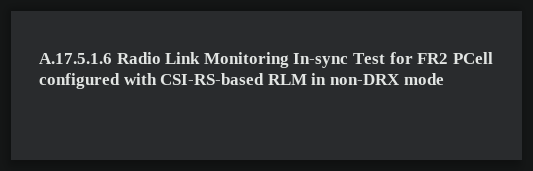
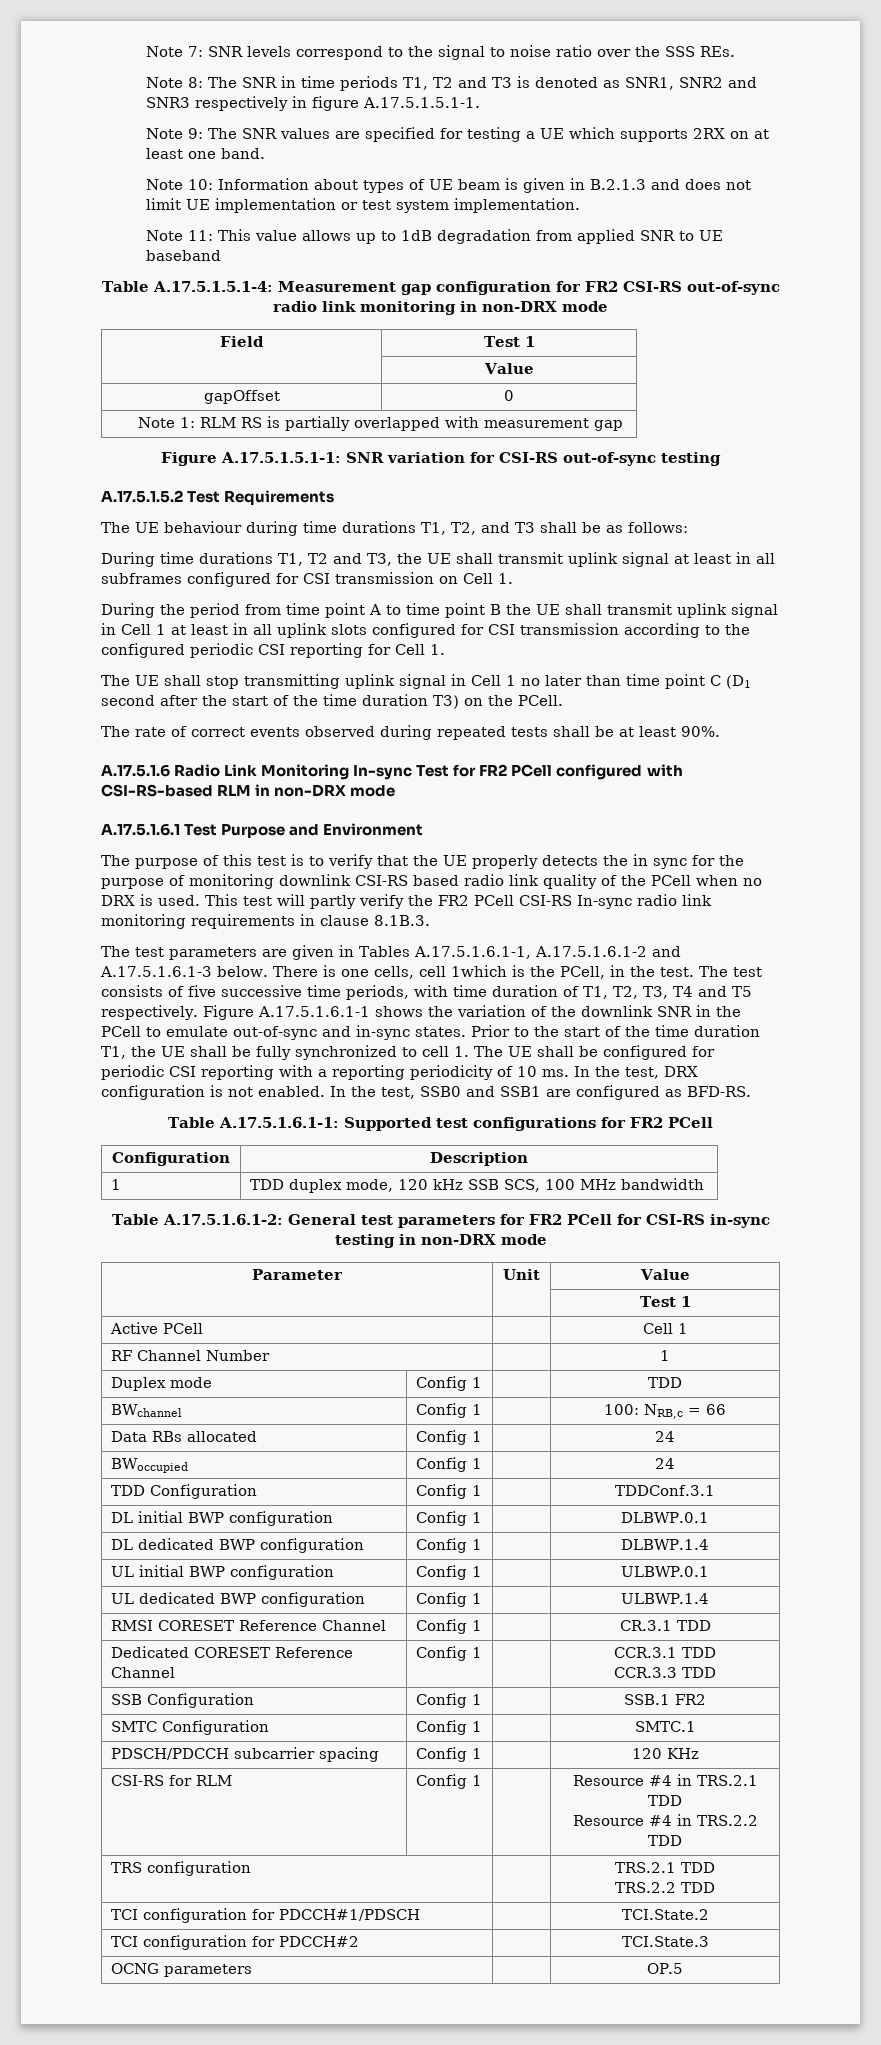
(39, 58) none -> [146,45,736,60] [146,76,758,91] [146,96,481,111] [146,127,770,142] [146,148,266,159] [146,178,752,193] [146,198,581,213] [146,229,724,244] [146,250,222,261] [101,281,780,295] [273,301,608,315] [220,336,264,347] [483,336,535,347] [483,363,534,374] [203,390,280,404] [504,390,514,401] [138,416,624,431] [161,452,721,466] [101,490,335,505] [101,521,688,536] [101,552,775,567] [101,572,513,587] [101,603,778,618] [101,623,750,638] [101,643,445,658] [101,674,751,689] [101,694,563,709] [101,725,720,740] Note 7: SNR levels correspond to the signal to noise ratio over the SSS REs. // Note 8: The SNR in time periods T1, T2 and T3 is denoted as SNR1, SNR2 and SNR3 respectively in figure A.17.5.1.5.1-1. // Note 9: The SNR values are specified for testing a UE which supports 2RX on at least one band. // Note 10: Information about types of UE beam is given in B.2.1.3 and does not limit UE implementation or test system implementation. // Note 11: This value allows up to 1dB degradation from applied SNR to UE baseband // Table A.17.5.1.5.1-4: Measurement gap configuration for FR2 CSI-RS out-of-sync radio link monitoring in non-DRX mode // Field | Test 1 // | Value // gapOffset | 0 // Note 1: RLM RS is partially overlapped with measurement gap // Figure A.17.5.1.5.1-1: SNR variation for CSI-RS out-of-sync testing // A.17.5.1.5.2 Test Requirements // The UE behaviour during time durations T1, T2, and T3 shall be as follows: // During time durations T1, T2 and T3, the UE shall transmit uplink signal at least in all subframes configured for CSI transmission on Cell 1. // During the period from time point A to time point B the UE shall transmit uplink signal in Cell 1 at least in all uplink slots configured for CSI transmission according to the configured periodic CSI reporting for Cell 1. // The UE shall stop transmitting uplink signal in Cell 1 no later than time point C (D1 second after the start of the time duration T3) on the PCell. // The rate of correct events observed during repeated tests shall be at least 90%. //
(444, 79) none -> [101,823,424,838] [101,854,744,869] [101,874,762,889] [101,894,712,909] [101,914,430,929] [101,945,681,960] [100,965,762,979] [101,985,752,1000] [101,1005,741,1020] [101,1025,760,1040] [101,1045,715,1060] [101,1065,698,1080] [101,1085,751,1100] [168,1117,713,1131] [112,1152,230,1166] [430,1152,528,1166] [111,1179,122,1190] [250,1178,705,1193] [111,1214,770,1228] [334,1234,547,1248] [252,1269,343,1280] [503,1269,540,1280] [639,1269,690,1280] [639,1296,691,1307] [110,1322,204,1334] [642,1323,688,1334] [111,1350,271,1361] [660,1350,670,1361] [111,1377,213,1391] [416,1376,483,1391] [648,1377,682,1388] [111,1404,183,1417] [416,1403,483,1418] [604,1404,726,1419] [111,1431,258,1442] [416,1430,483,1445] [655,1431,675,1442] [111,1458,189,1473] [416,1457,483,1472] [655,1458,675,1469] [111,1484,258,1499] [416,1484,483,1499] [615,1485,715,1496] [111,1511,334,1526] [416,1511,483,1526] [621,1512,710,1523] [111,1538,365,1553] [416,1538,483,1553] [621,1539,710,1550] [111,1565,335,1580] [416,1565,483,1580] [620,1566,710,1577] [111,1592,366,1607] [416,1592,483,1607] [620,1593,710,1604] [111,1620,387,1631] [416,1619,483,1634] [619,1620,711,1631] [111,1646,354,1658] [111,1667,176,1678] [416,1646,483,1661] [614,1647,716,1658] [614,1667,716,1678] [111,1693,255,1708] [416,1693,483,1708] [624,1694,706,1705] [111,1720,270,1735] [416,1720,483,1735] [634,1721,696,1732] [111,1747,380,1762] [416,1747,483,1762] [631,1748,699,1759] [111,1775,233,1786] [416,1774,483,1789] [572,1774,758,1786] [648,1795,682,1806] [572,1814,758,1826] [648,1835,682,1846] [111,1861,252,1876] [615,1862,715,1873] [615,1882,715,1893] [111,1908,421,1923] [621,1909,709,1920] [111,1935,360,1950] [621,1936,709,1947] [111,1963,253,1977] [646,1963,684,1974] // A.17.5.1.6.1 Test Purpose and Environment // The purpose of this test is to verify that the UE properly detects the in sync for the purpose of monitoring downlink CSI-RS based radio link quality of the PCell when no DRX is used. This test will partly verify the FR2 PCell CSI-RS In-sync radio link monitoring requirements in clause 8.1B.3. // The test parameters are given in Tables A.17.5.1.6.1-1, A.17.5.1.6.1-2 and A.17.5.1.6.1-3 below. There is one cells, cell 1which is the PCell, in the test. The test consists of five successive time periods, with time duration of T1, T2, T3, T4 and T5 respectively. Figure A.17.5.1.6.1-1 shows the variation of the downlink SNR in the PCell to emulate out-of-sync and in-sync states. Prior to the start of the time duration T1, the UE shall be fully synchronized to cell 1. The UE shall be configured for periodic CSI reporting with a reporting periodicity of 10 ms. In the test, DRX configuration is not enabled. In the test, SSB0 and SSB1 are configured as BFD-RS. // Table A.17.5.1.6.1-1: Supported test configurations for FR2 PCell // Configuration | Description // 1 | TDD duplex mode, 120 kHz SSB SCS, 100 MHz bandwidth // Table A.17.5.1.6.1-2: General test parameters for FR2 PCell for CSI-RS in-sync testing in non-DRX mode // Parameter | Unit | Value // | | Test 1 // Active PCell | | Cell 1 // RF Channel Number | | 1 // Duplex mode | Config 1 | | TDD // BWchannel | Config 1 | | 100: NRB,c = 66 // Data RBs allocated | Config 1 | | 24 // BWoccupied | Config 1 | | 24 // TDD Configuration | Config 1 | | TDDConf.3.1 // DL initial BWP configuration | Config 1 | | DLBWP.0.1 // DL dedicated BWP configuration | Config 1 | | DLBWP.1.4 // UL initial BWP configuration | Config 1 | | ULBWP.0.1 // UL dedicated BWP configuration | Config 1 | | ULBWP.1.4 // RMSI CORESET Reference Channel | Config 1 | | CR.3.1 TDD // Dedicated CORESET Reference Channel | Config 1 | | CCR.3.1 TDD // CCR.3.3 TDD // SSB Configuration | Config 1 | | SSB.1 FR2 // SMTC Configuration | Config 1 | | SMTC.1 // PDSCH/PDCCH subcarrier spacing | Config 1 | | 120 KHz // CSI-RS for RLM | Config 1 | | Resource #4 in TRS.2.1 TDD // Resource #4 in TRS.2.2 TDD // TRS configuration | | TRS.2.1 TDD // TRS.2.2 TDD // TCI configuration for PDCCH#1/PDSCH | | TCI.State.2 // TCI configuration for PDCCH#2 | | TCI.State.3 // OCNG parameters | | OP.5

